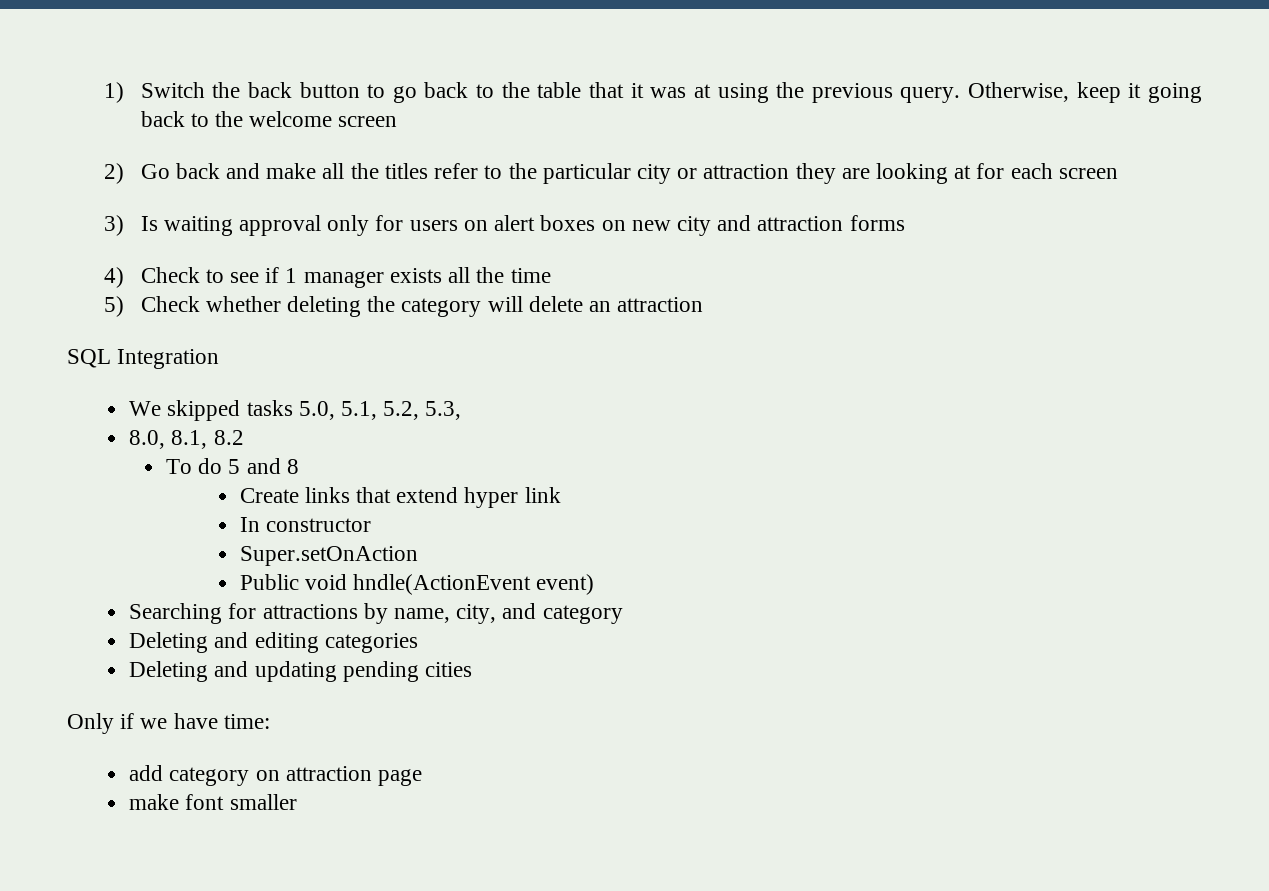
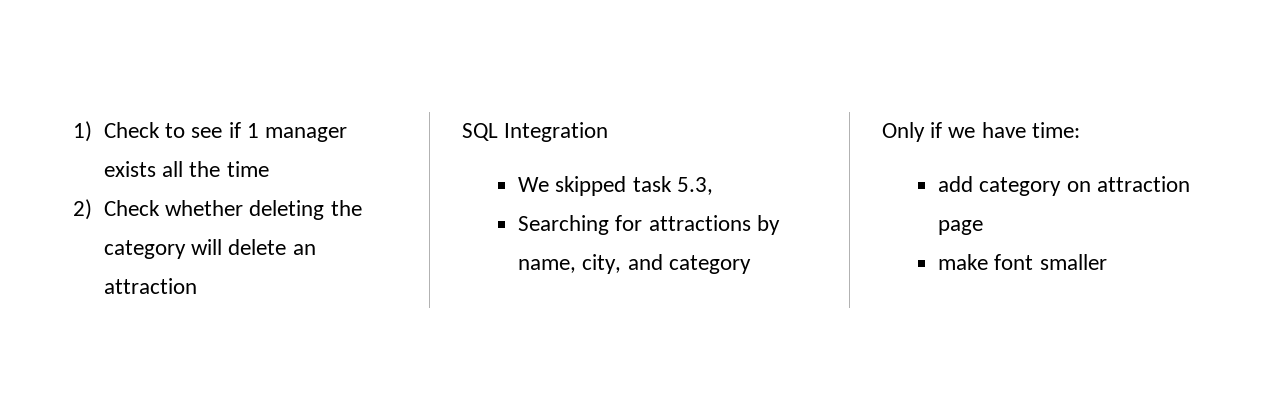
[140,82,1202,103] [140,111,398,127] [103,163,1118,184] [103,215,905,236] [103,267,124,288] Switch the back button to go back to the table that it was at using the previous query. Otherwise, keep it going back to the welcome screen // 2) Go back and make all the titles refer to the particular city or attraction they are looking at for each screen // 3) Is waiting approval only for users on alert boxes on new city and attraction forms // 4) -> (92, 131) none
[103,296,124,317] 5) -> [72,199,92,220] 2)
[246,400,462,420] [129,430,244,449] [165,458,299,474] [239,487,561,508] [239,517,371,532] [239,546,418,566] [239,574,595,595] tasks 5.0, 5.1, 5.2, 5.3, // 8.0, 8.1, 8.2 // To do 5 and 8 // Create links that extend hyper link // In constructor // Super.setOnAction // Public void hndle(ActionEvent event) -> [632,176,713,195] task 5.3,
[129,632,418,653] [129,661,472,682] // Deleting and editing categories // Deleting and updating pending cities -> (751, 264) none

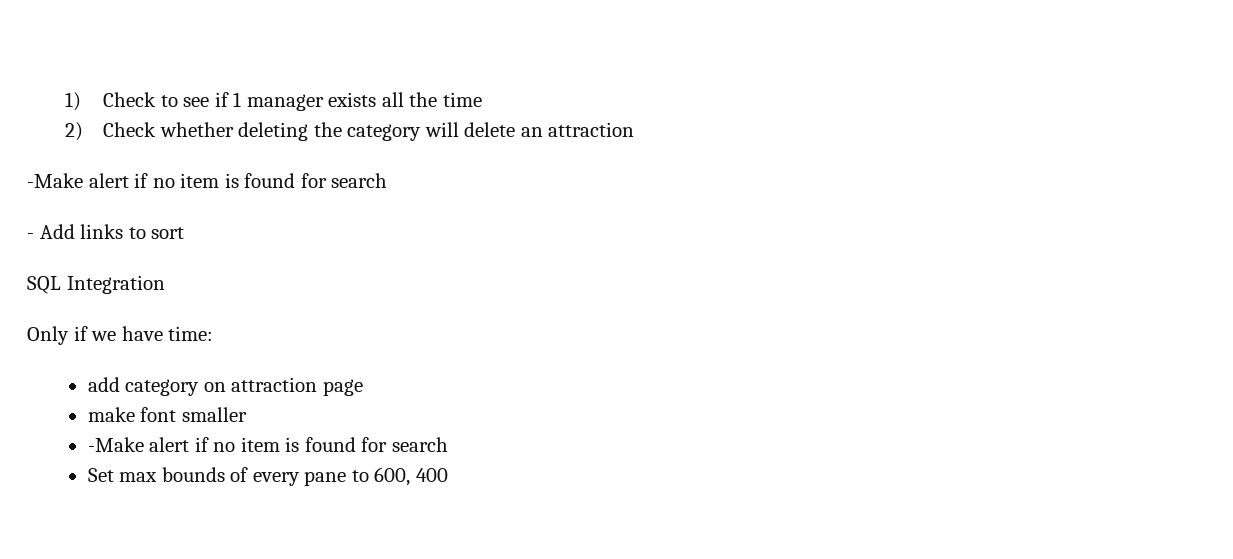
[462,122,609,142] [518,176,713,196] [518,215,780,235] [518,254,751,274] SQL Integration // We skipped task 5.3, // Searching for attractions by name, city, and category -> [27,173,388,188] [27,224,185,239] [27,275,165,294] -Make alert if no item is found for search // - Add links to sort // SQL Integration
(1107, 262) none -> [87,437,448,452] [87,467,448,486] // -Make alert if no item is found for search // Set max bounds of every pane to 600, 400

